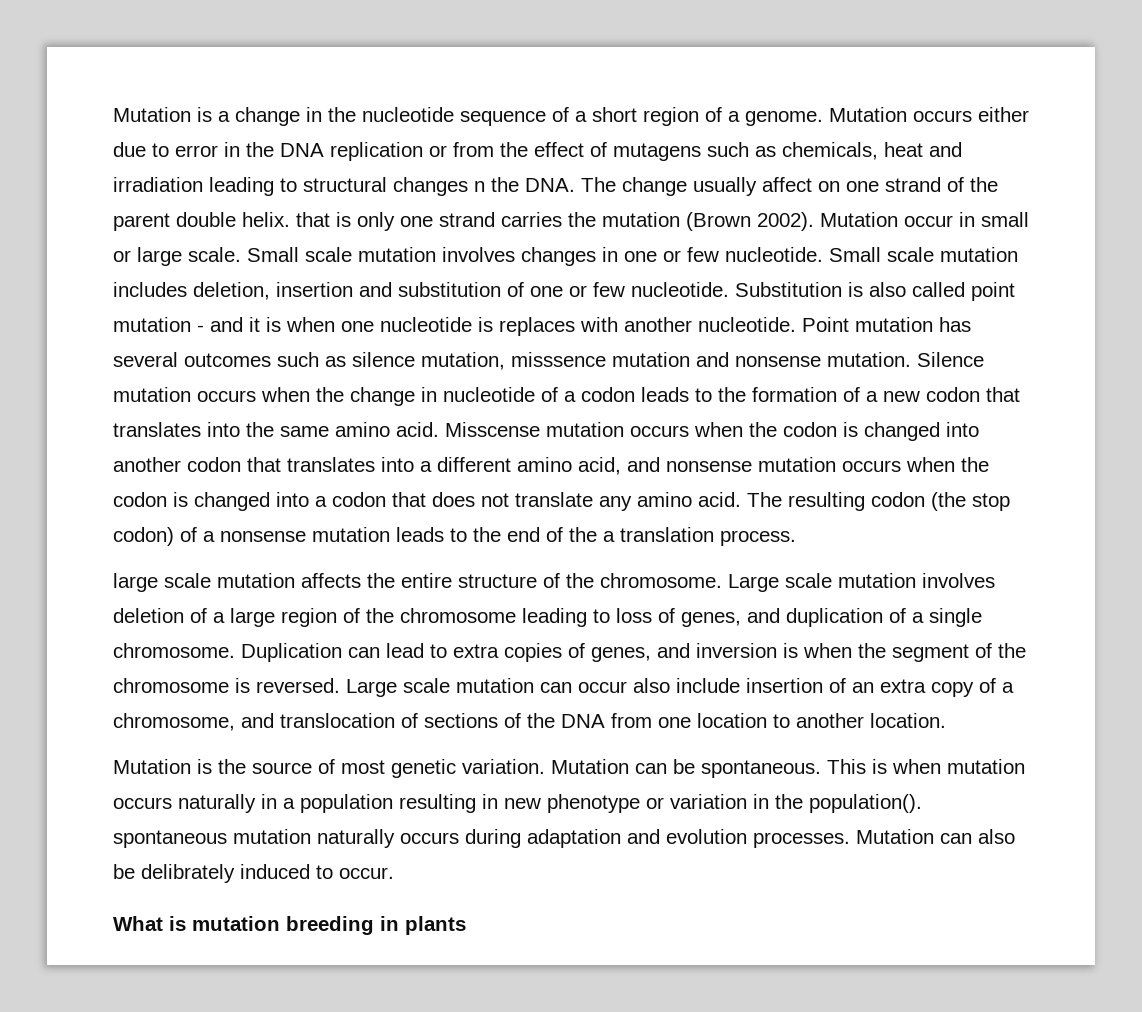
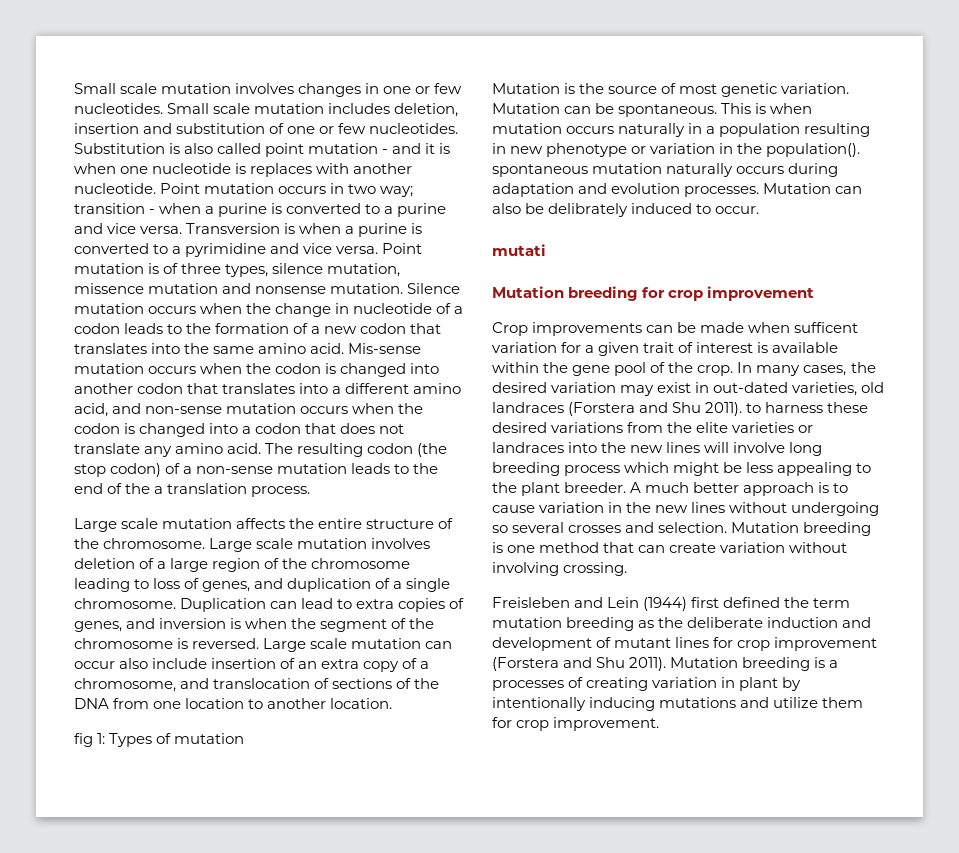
[113,107,1029,126] [113,142,962,161] [113,177,998,196] [113,212,1029,231] [113,247,241,266] Mutation is a change in the nucleotide sequence of a short region of a genome. Mutation occurs either due to error in the DNA replication or from the effect of mutagens such as chemicals, heat and irradiation leading to structural changes n the DNA. The change usually affect on one strand of the parent double helix. that is only one strand carries the mutation (Brown 2002). Mutation occur in small or large scale. -> (74, 88) none
[725,247,823,262] nucleotide. -> [74,103,163,114] nucleotides.
[631,282,729,297] nucleotide. -> [369,123,459,134] nucleotides.
[939,317,971,332] [113,352,346,367] has several outcomes such as -> [278,183,414,197] [74,203,447,217] [74,223,423,237] [74,243,423,257] [74,263,269,277] occurs in two way; transition - when a purine is converted to a purine and vice versa. Transversion is when a purine is converted to a pyrimidine and vice versa. Point mutation is of three types,
[511,352,606,367] misssence -> [74,283,144,294] missence
[445,422,540,437] Misscense -> [348,343,422,354] Mis-sense
[666,461,752,472] nonsense -> [145,406,223,414] non-sense
[220,531,306,542] nonsense -> [196,466,274,474] non-sense
[113,573,158,592] large -> [74,518,117,532] Large
(946, 720) none -> [74,733,245,747] // fig 1: Types of mutation
[113,916,466,935] What is mutation breeding in plants -> [492,244,546,256] [492,286,815,301] [492,322,859,336] [492,342,839,356] [492,362,876,376] [492,382,885,396] [492,402,869,416] [492,422,814,433] [492,442,823,456] [492,462,872,476] [492,482,849,496] [492,502,880,516] [492,522,872,536] [492,542,848,553] [492,562,628,576] [492,597,851,611] [492,617,872,631] [492,637,878,651] [492,657,839,671] [492,677,802,691] [492,697,864,711] [492,717,660,731] mutati // Mutation breeding for crop improvement // Crop improvements can be made when sufficent variation for a given trait of interest is available within the gene pool of the crop. In many cases, the desired variation may exist in out-dated varieties, old landraces (Forstera and Shu 2011). to harness these desired variations from the elite varieties or landraces into the new lines will involve long breeding process which might be less appealing to the plant breeder. A much better approach is to cause variation in the new lines without undergoing so several crosses and selection. Mutation breeding is one method that can create variation without involving crossing. // Freisleben and Lein (1944) first defined the term mutation breeding as the deliberate induction and development of mutant lines for crop improvement (Forstera and Shu 2011). Mutation breeding is a processes of creating variation in plant by intentionally inducing mutations and utilize them for crop improvement.

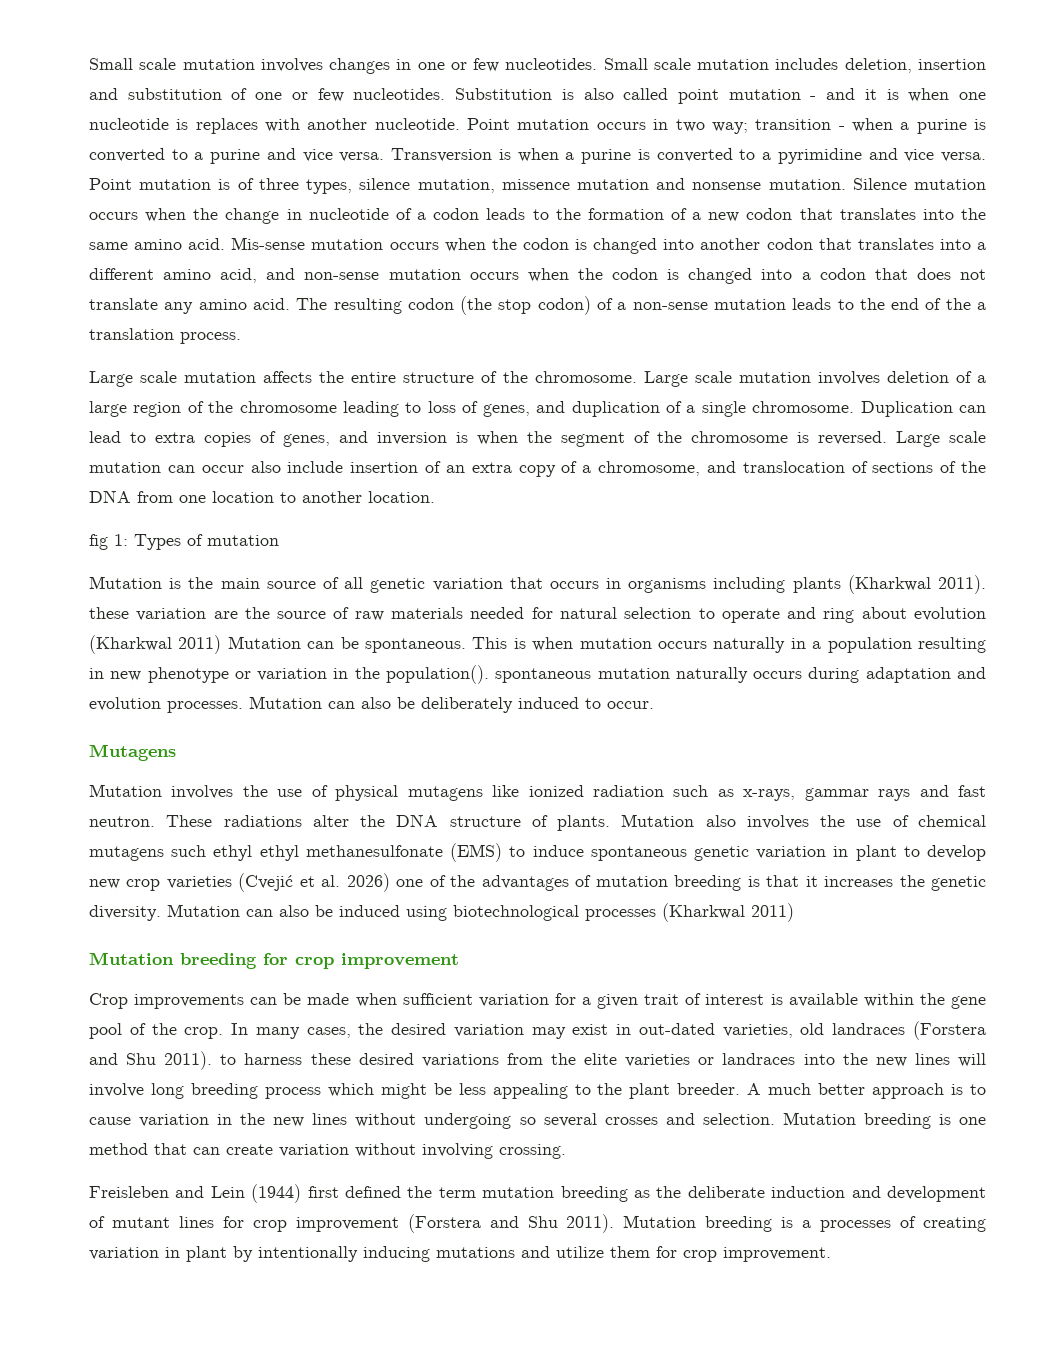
[608,83,850,97] source of most genetic variation. -> [220,575,986,594] [89,607,986,623] [89,635,222,654] main source of all genetic variation that occurs in organisms including plants (Kharkwal 2011). these variation are the source of raw materials needed for natural selection to operate and ring about evolution (Kharkwal 2011)
[548,203,629,217] delibrately -> [421,697,513,713] deliberately
[492,244,546,256] mutati -> [89,744,176,761] [89,784,986,801] [89,814,986,831] [89,843,986,862] [89,873,987,892] [89,903,794,922] Mutagens // Mutation involves the use of physical mutagens like ionized radiation such as x-rays, gammar rays and fast neutron. These radiations alter the DNA structure of plants. Mutation also involves the use of chemical mutagens such ethyl ethyl methanesulfonate (EMS) to induce spontaneous genetic variation in plant to develop new crop varieties (Cvejić et al. 2026) one of the advantages of mutation breeding is that it increases the genetic diversity. Mutation can also be induced using biotechnological processes (Kharkwal 2011)
[794,322,859,333] sufficent -> [402,993,473,1005] sufficient

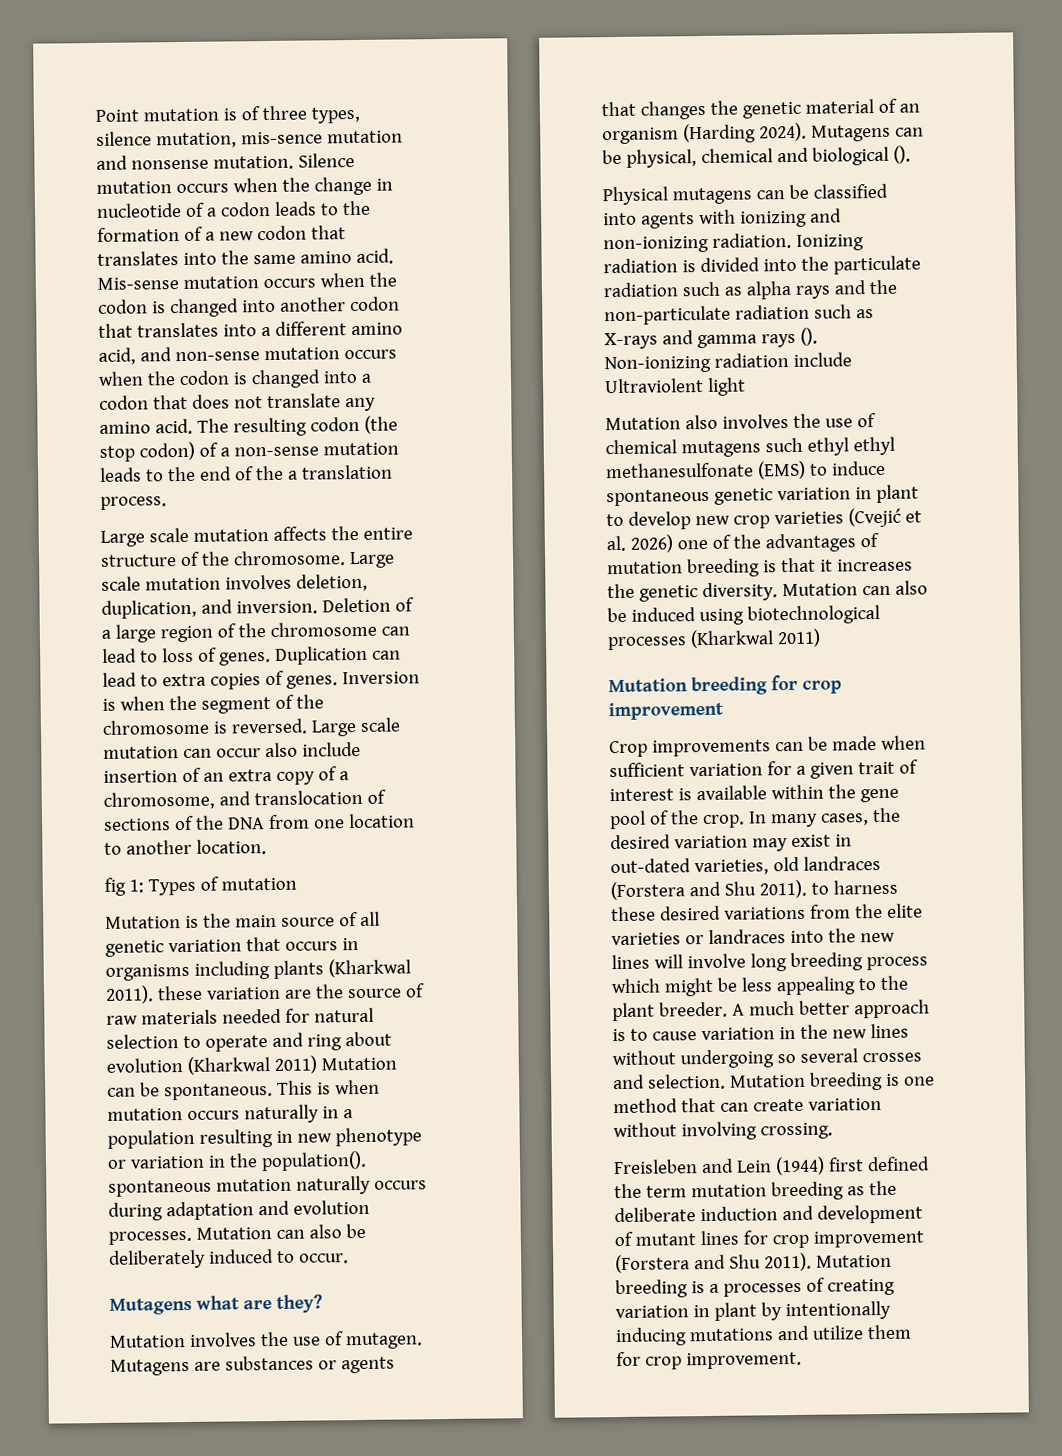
[89,58,986,74] [89,88,986,104] [89,118,987,134] [89,148,986,164] Small scale mutation involves changes in one or few nucleotides. Small scale mutation includes deletion, insertion and substitution of one or few nucleotides. Substitution is also called point mutation - and it is when one nucleotide is replaces with another nucleotide. Point mutation occurs in two way; transition - when a purine is converted to a purine and vice versa. Transversion is when a purine is converted to a pyrimidine and vice versa. -> (95, 115) none
[501,179,570,190] missence -> [240,131,323,145] mis-sence
[886,371,949,383] deletion -> [295,573,368,592] [101,597,391,619] deletion, duplication, and inversion. Deletion
[343,401,400,417] leading -> [380,626,410,636] [102,648,137,663] can lead
[482,401,855,417] genes, and duplication of a single chromosome. -> [218,652,271,666] genes.
[283,431,447,447] genes, and inversion -> [285,671,420,689] genes. Inversion
(176, 752) none -> [196,1294,323,1313] what are they?
[335,785,986,801] [89,814,611,831] physical mutagens like ionized radiation such as x-rays, gammar rays and fast neutron. These radiations alter the DNA structure of plants. -> [344,1332,423,1350] [110,1355,395,1376] [601,98,920,120] [602,122,924,145] [602,145,911,168] [602,183,888,206] [603,208,842,229] [603,232,864,254] [603,255,921,275] [603,279,898,300] [604,304,874,326] [604,327,818,350] [604,352,852,374] [604,377,746,396] mutagen. Mutagens are substances or agents that changes the genetic material of an organism (Harding 2024). Mutagens can be physical, chemical and biological (). // Physical mutagens can be classified into agents with ionizing and non-ionizing radiation. Ionizing radiation is divided into the particulate radiation such as alpha rays and the non-particulate radiation such as X-rays and gamma rays (). Non-ionizing radiation include Ultraviolent light //

